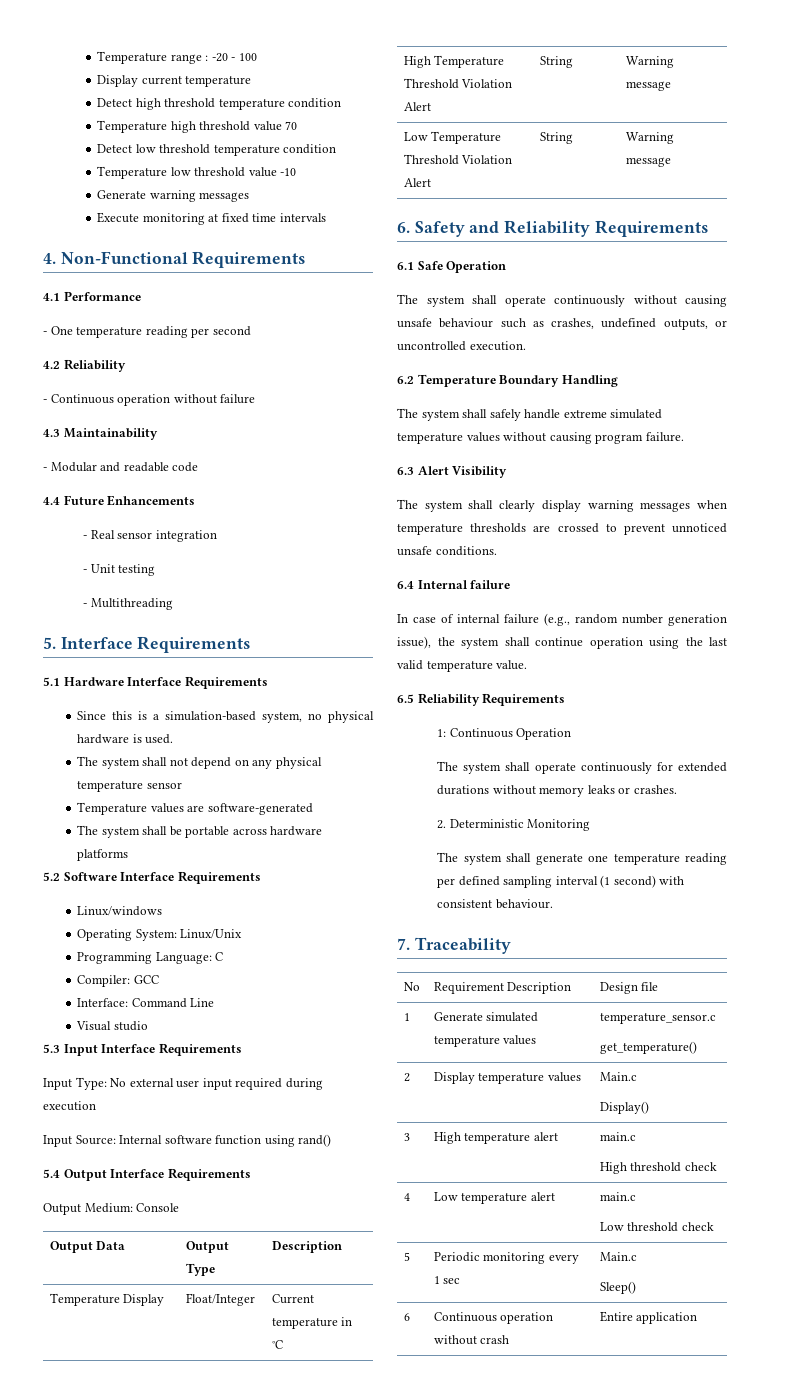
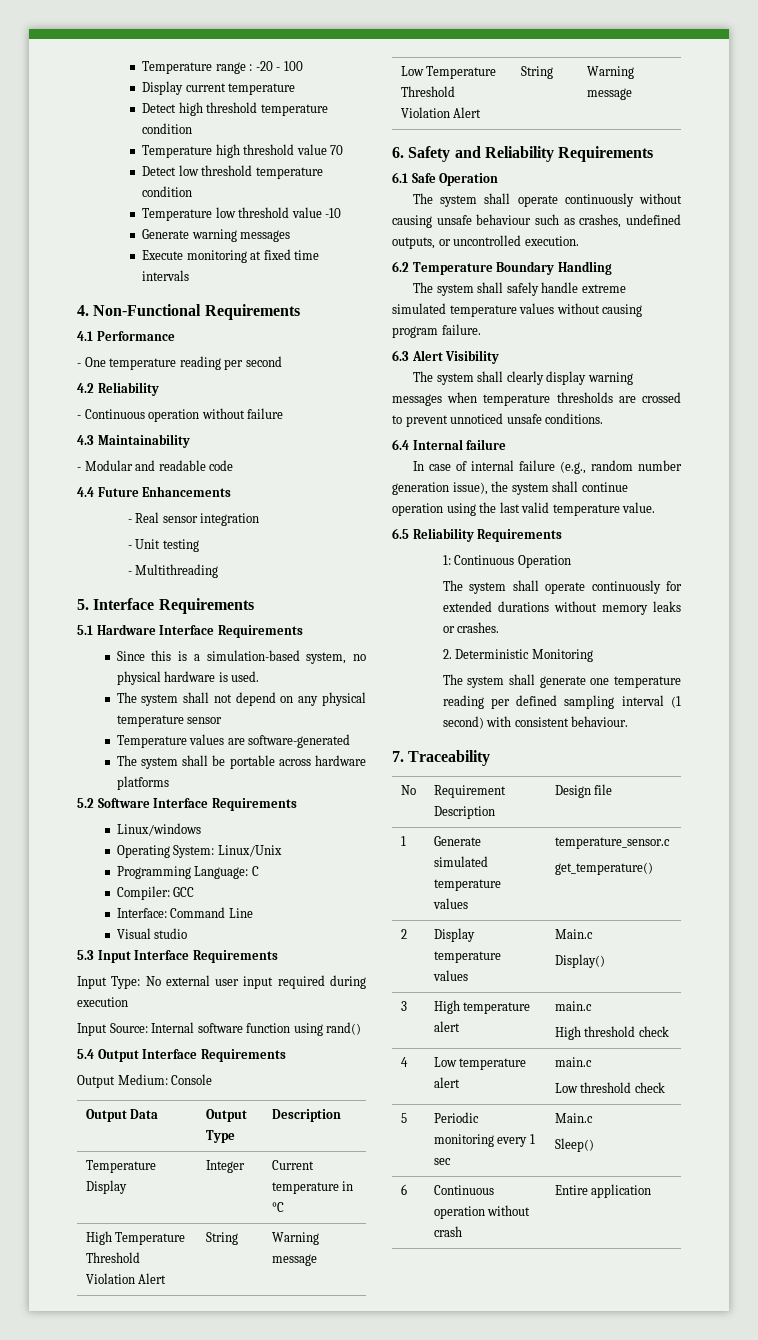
[185,1293,255,1306] Float/Integer -> [205,1160,245,1173] Integer

